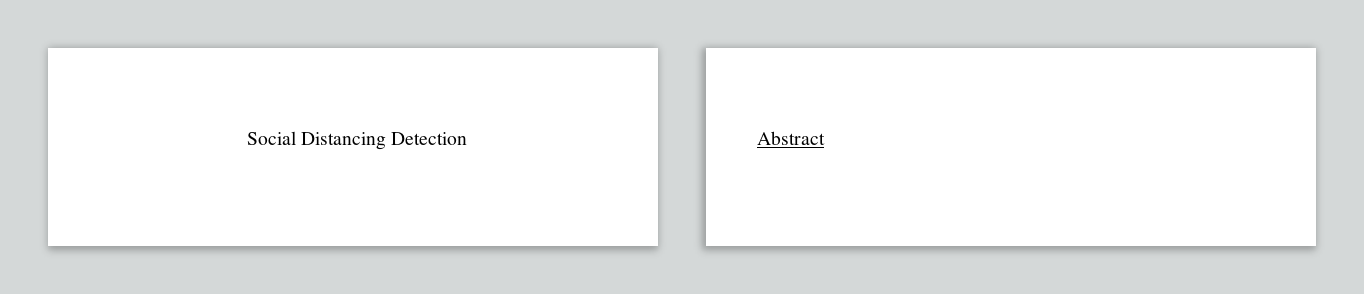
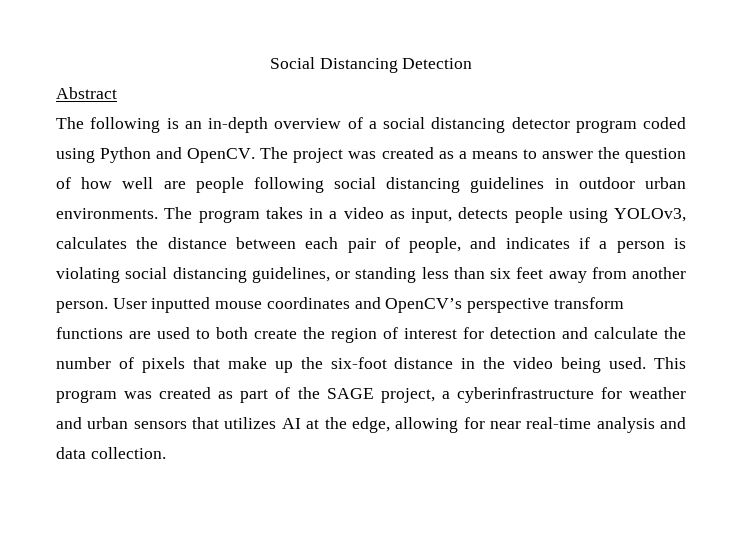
(825, 138) none -> [56,117,686,133] [56,147,686,163] [56,177,686,193] [56,207,686,223] [56,237,686,253] [56,267,686,283] [56,297,624,313] [56,327,686,343] [56,357,687,373] [56,387,686,403] [56,417,686,433] [56,447,166,459] // The following is an in-depth overview of a social distancing detector program coded using Python and OpenCV. The project was created as a means to answer the question of how well are people following social distancing guidelines in outdoor urban environments. The program takes in a video as input, detects people using YOLOv3, calculates the distance between each pair of people, and indicates if a person is violating social distancing guidelines, or standing less than six feet away from another person. User inputted mouse coordinates and OpenCV’s perspective transform functions are used to both create the region of interest for detection and calculate the number of pixels that make up the six-foot distance in the video being used. This program was created as part of the SAGE project, a cyberinfrastructure for weather and urban sensors that utilizes AI at the edge, allowing for near real-time analysis and data collection.

